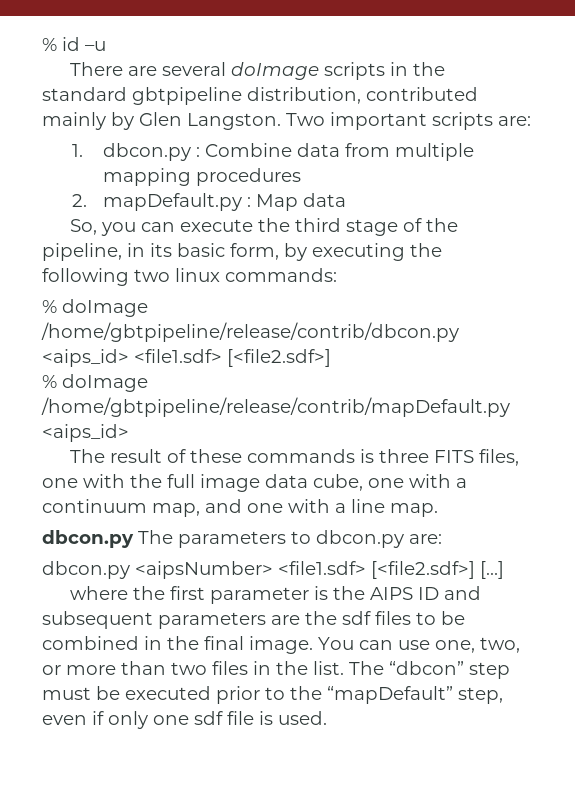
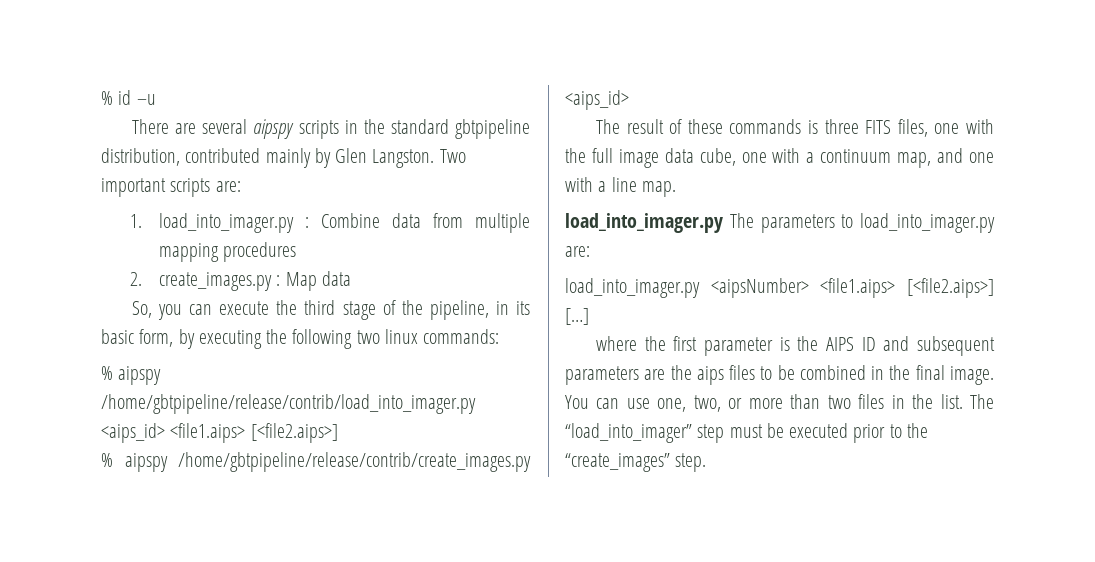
[230,62,319,80] doImage -> [253,119,295,139] aipspy
[102,143,191,161] dbcon.py -> [159,213,295,233] load_into_imager.py
[102,193,242,211] mapDefault.py -> [159,272,273,291] create_images.py
[62,299,148,317] [41,322,459,342] [42,349,331,367] [42,374,148,392] [41,397,510,417] doImage /home/gbtpipeline/release/contrib/dbcon.py <aips_id> <file1.sdf> [<file2.sdf>] // % doImage /home/gbtpipeline/release/contrib/mapDefault.py -> [118,366,162,385] [101,394,476,414] [101,423,338,443] [101,452,531,472] aipspy /home/gbtpipeline/release/contrib/load_into_imager.py <aips_id> <file1.aips> [<file2.aips>] // % aipspy /home/gbtpipeline/release/contrib/create_images.py
[42,530,134,548] dbcon.py -> [565,213,723,233] load_into_imager.py
[316,530,442,548] [42,561,475,579] dbcon.py are: // dbcon.py <aipsNumber> <file1.sdf> [<file2.sdf>] -> [860,213,995,233] [565,246,590,257] [565,278,994,298] load_into_imager.py are: // load_into_imager.py <aipsNumber> <file1.aips> [<file2.aips>]
[342,611,371,625] sdf -> [696,366,724,385] aips
[389,661,464,675] “dbcon” -> [565,423,692,443] “load_into_imager”
[327,686,503,704] [42,711,327,729] “mapDefault” step, even if only one sdf file is used. -> [565,453,707,472] “create_images” step.

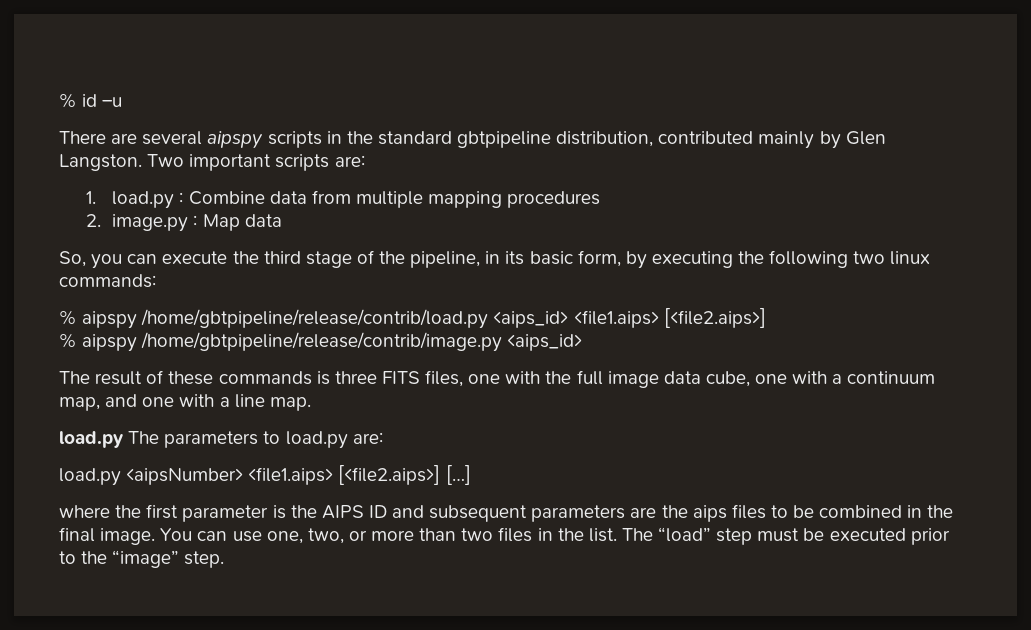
[159,213,295,233] load_into_imager.py -> [112,191,175,209] load.py
[159,272,273,291] create_images.py -> [112,214,189,232] image.py
[101,394,476,414] /home/gbtpipeline/release/contrib/load_into_imager.py -> [141,309,489,329] /home/gbtpipeline/release/contrib/load.py
[178,452,531,472] /home/gbtpipeline/release/contrib/create_images.py -> [141,332,503,352] /home/gbtpipeline/release/contrib/image.py
[565,213,723,233] load_into_imager.py -> [59,431,123,448] load.py
[860,213,995,233] [565,246,590,257] [565,278,700,298] load_into_imager.py are: // load_into_imager.py -> [285,431,383,449] [59,468,121,486] load.py are: // load.py
[565,423,692,443] “load_into_imager” -> [658,527,712,542] “load”
[565,453,670,472] “create_images” -> [112,550,180,568] “image”

